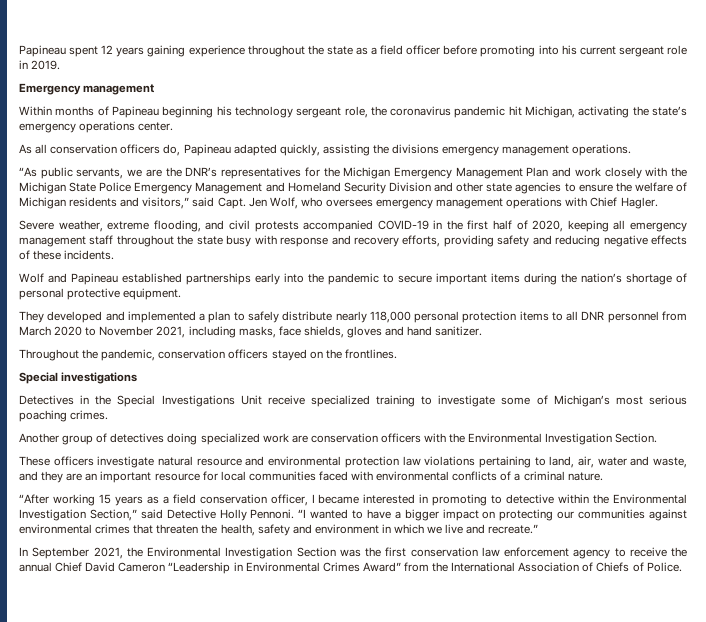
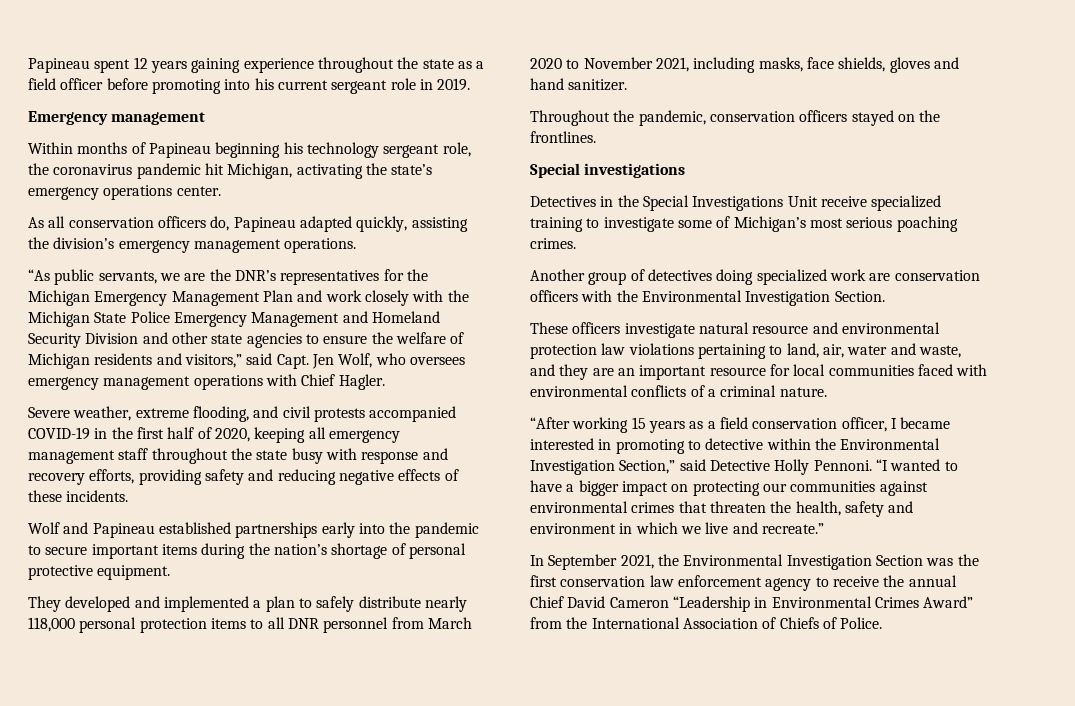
[392,144,440,154] divisions -> [53,237,115,249] division’s

